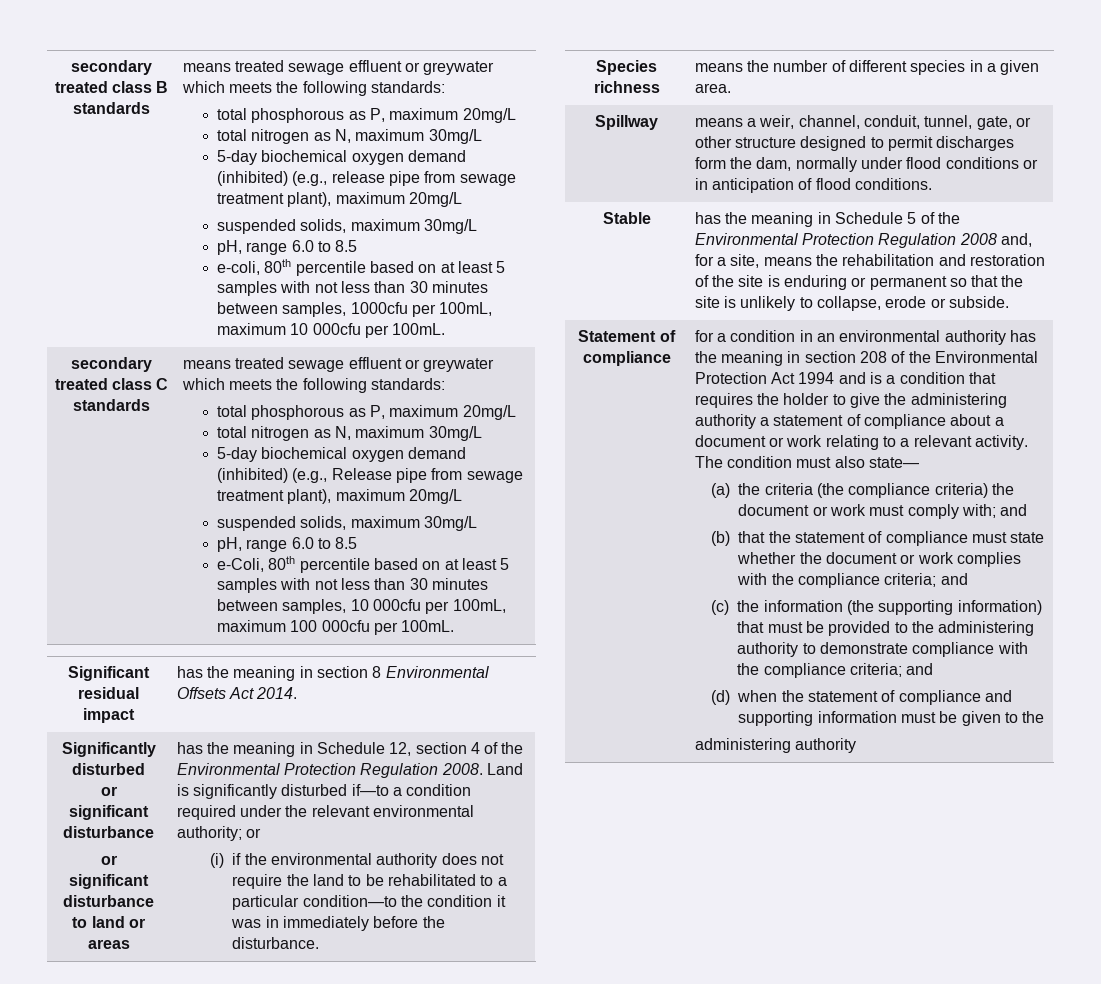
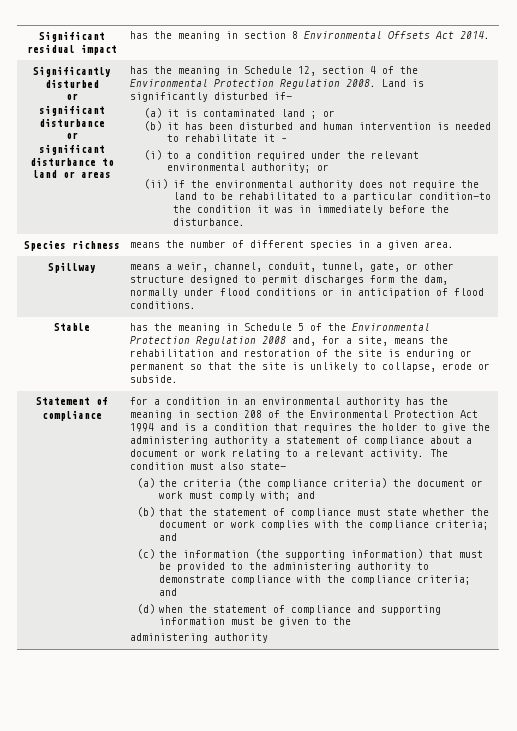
[71,60,152,75] [54,81,169,93] [73,102,150,114] [182,60,495,75] [181,81,445,96] [217,108,516,123] [217,129,482,144] [217,150,467,165] [217,171,516,186] [217,192,463,207] [217,219,478,234] [217,240,358,255] [217,259,506,276] [217,281,489,296] [217,302,493,317] [217,323,446,338] [71,357,152,372] [54,378,169,390] [73,399,150,411] [182,357,495,372] [181,378,445,393] [217,405,516,420] [217,426,482,441] [217,447,467,462] [217,468,523,483] [217,489,463,504] [217,516,478,531] [217,537,358,552] [217,556,510,573] [217,578,489,593] [217,599,506,614] [217,620,455,635] secondary treated class B standards | means treated sewage effluent or greywater which meets the following standards: // total phosphorous as P, maximum 20mg/L // total nitrogen as N, maximum 30mg/L // 5-day biochemical oxygen demand (inhibited) (e.g., release pipe from sewage treatment plant), maximum 20mg/L // suspended solids, maximum 30mg/L // pH, range 6.0 to 8.5 // e-coli, 80th percentile based on at least 5 samples with not less than 30 minutes between samples, 1000cfu per 100mL, maximum 10 000cfu per 100mL. // secondary treated class C standards | means treated sewage effluent or greywater which meets the following standards: // total phosphorous as P, maximum 20mg/L // total nitrogen as N, maximum 30mg/L // 5-day biochemical oxygen demand (inhibited) (e.g., Release pipe from sewage treatment plant), maximum 20mg/L // suspended solids, maximum 30mg/L // pH, range 6.0 to 8.5 // e-Coli, 80th percentile based on at least 5 samples with not less than 30 minutes between samples, 10 000cfu per 100mL, maximum 100 000cfu per 100mL. // -> (38, 36) none
[351,784,389,796] if—to -> [273,92,292,100] [144,108,335,119] [144,121,491,131] [166,134,287,142] [144,150,179,160] if— // (a) it is contaminated land ; or // (b) it has been disturbed and human intervention is needed to rehabilitate it – // (i) to
[210,853,225,868] (i) -> [144,179,169,189] (ii)

